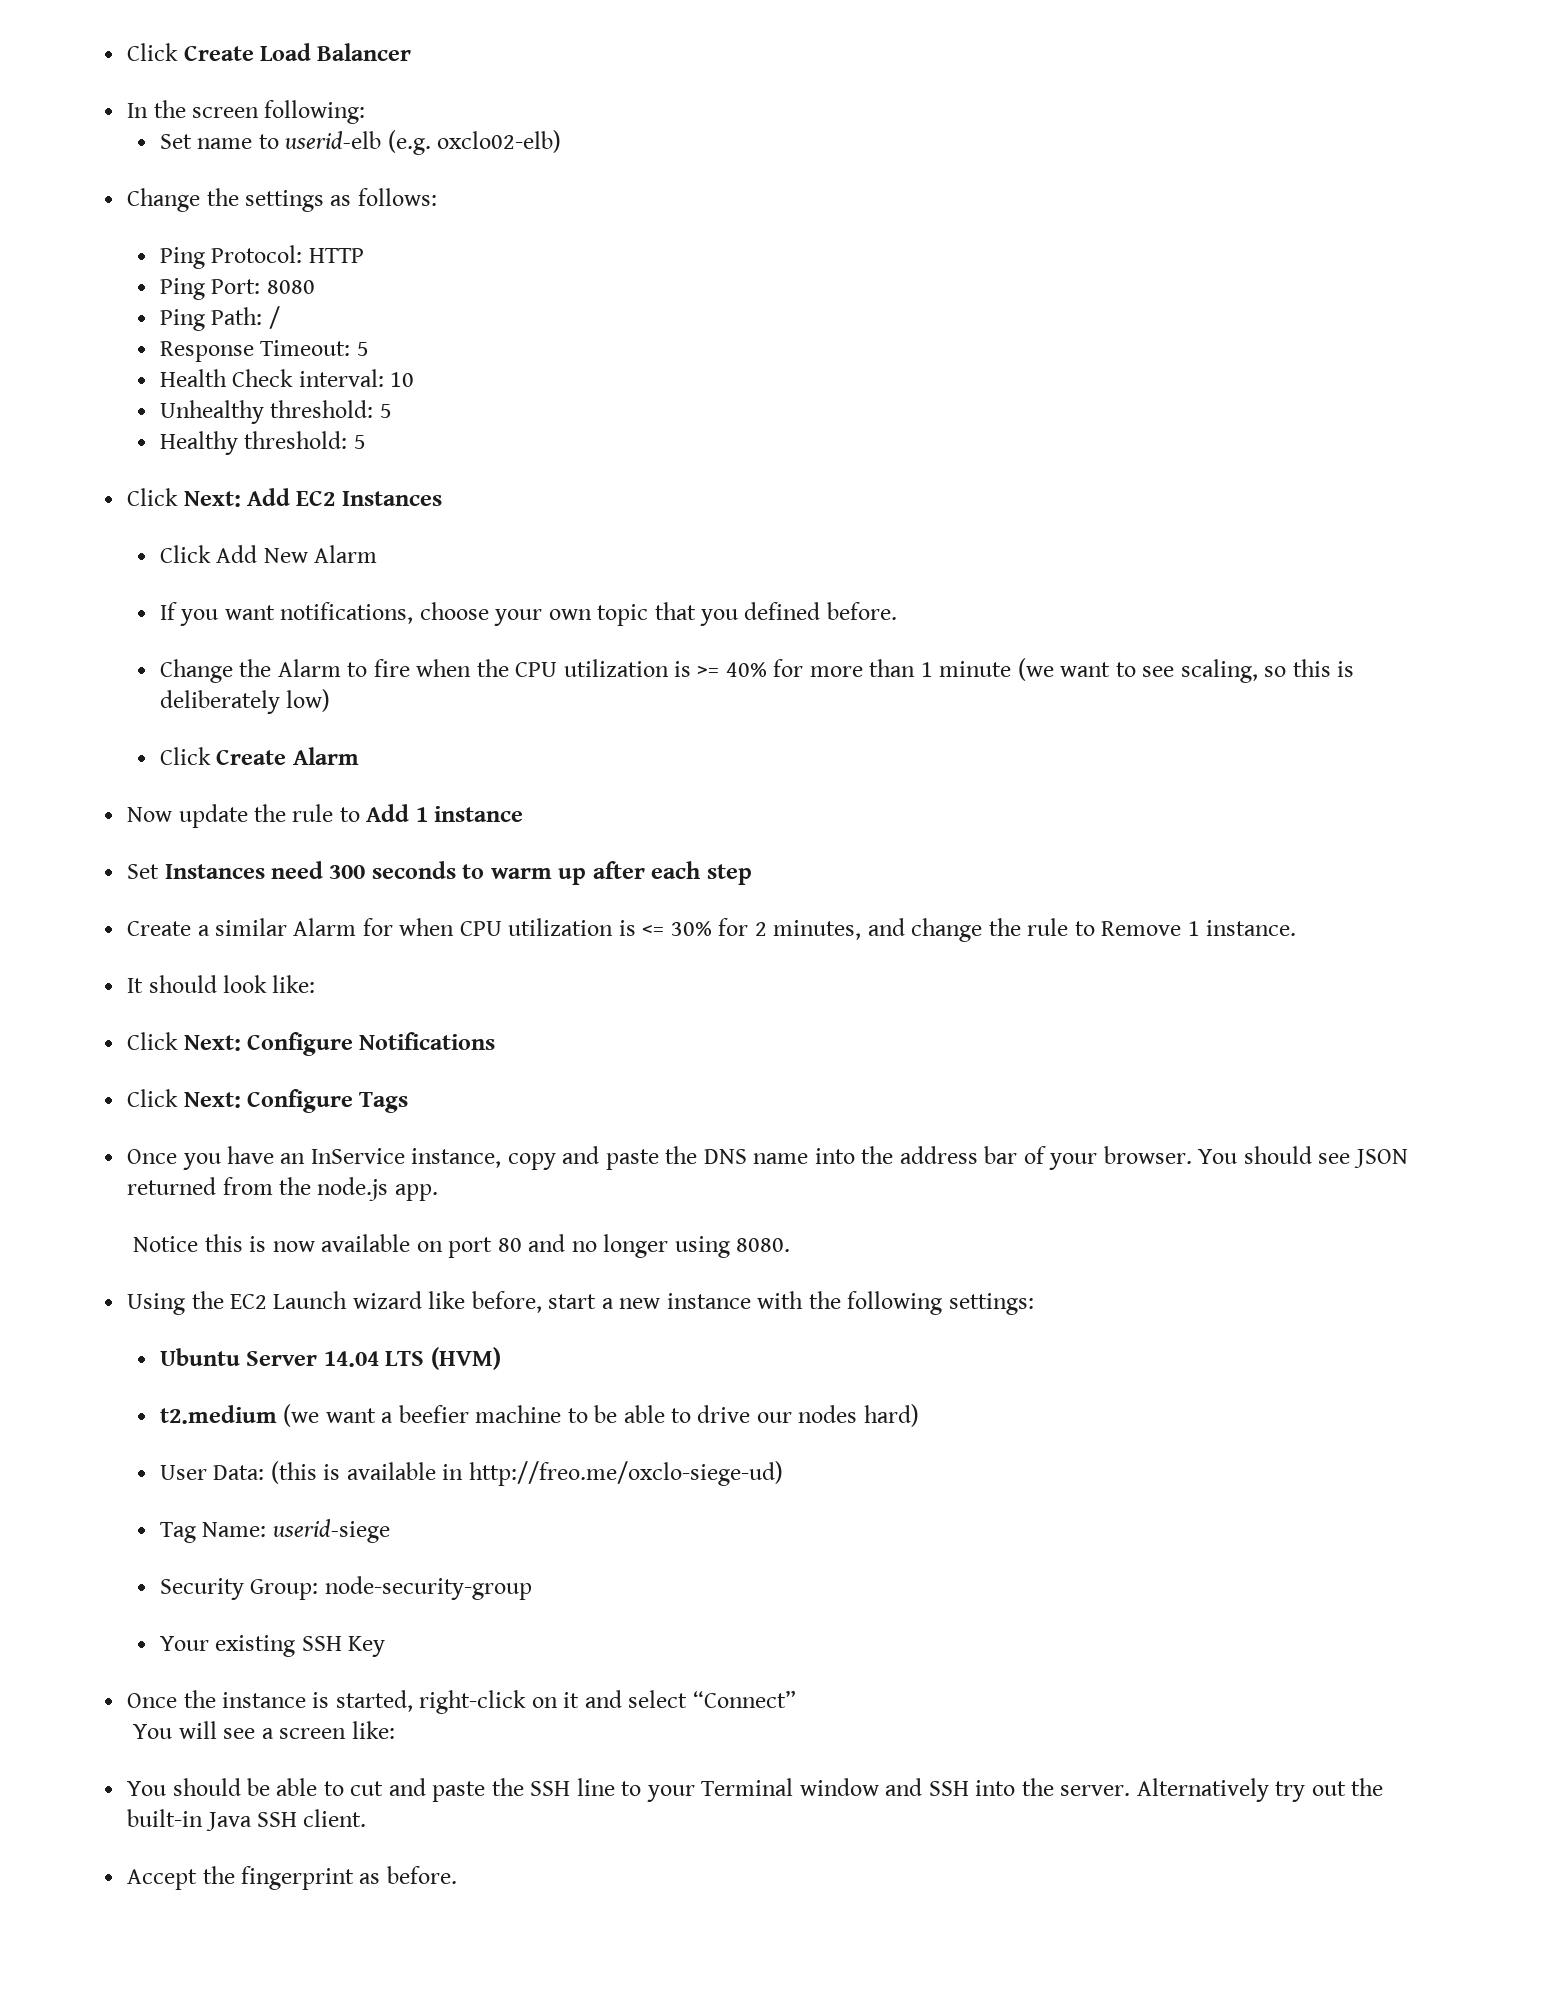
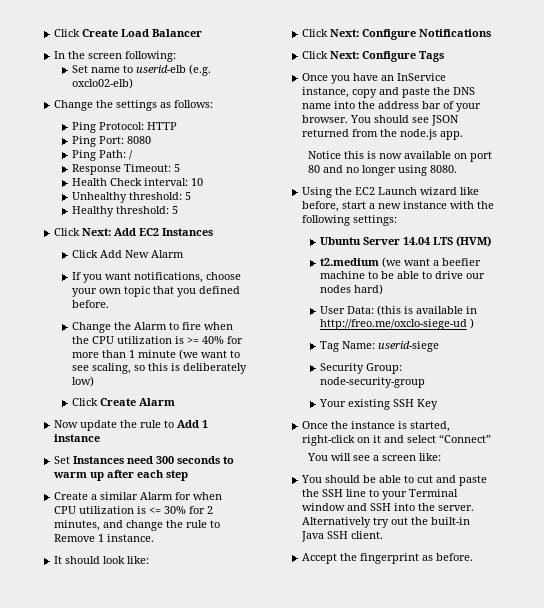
[468,1461,783,1486] http://freo.me/oxclo-siege-ud) -> [320,318,475,330] http://freo.me/oxclo-siege-ud )

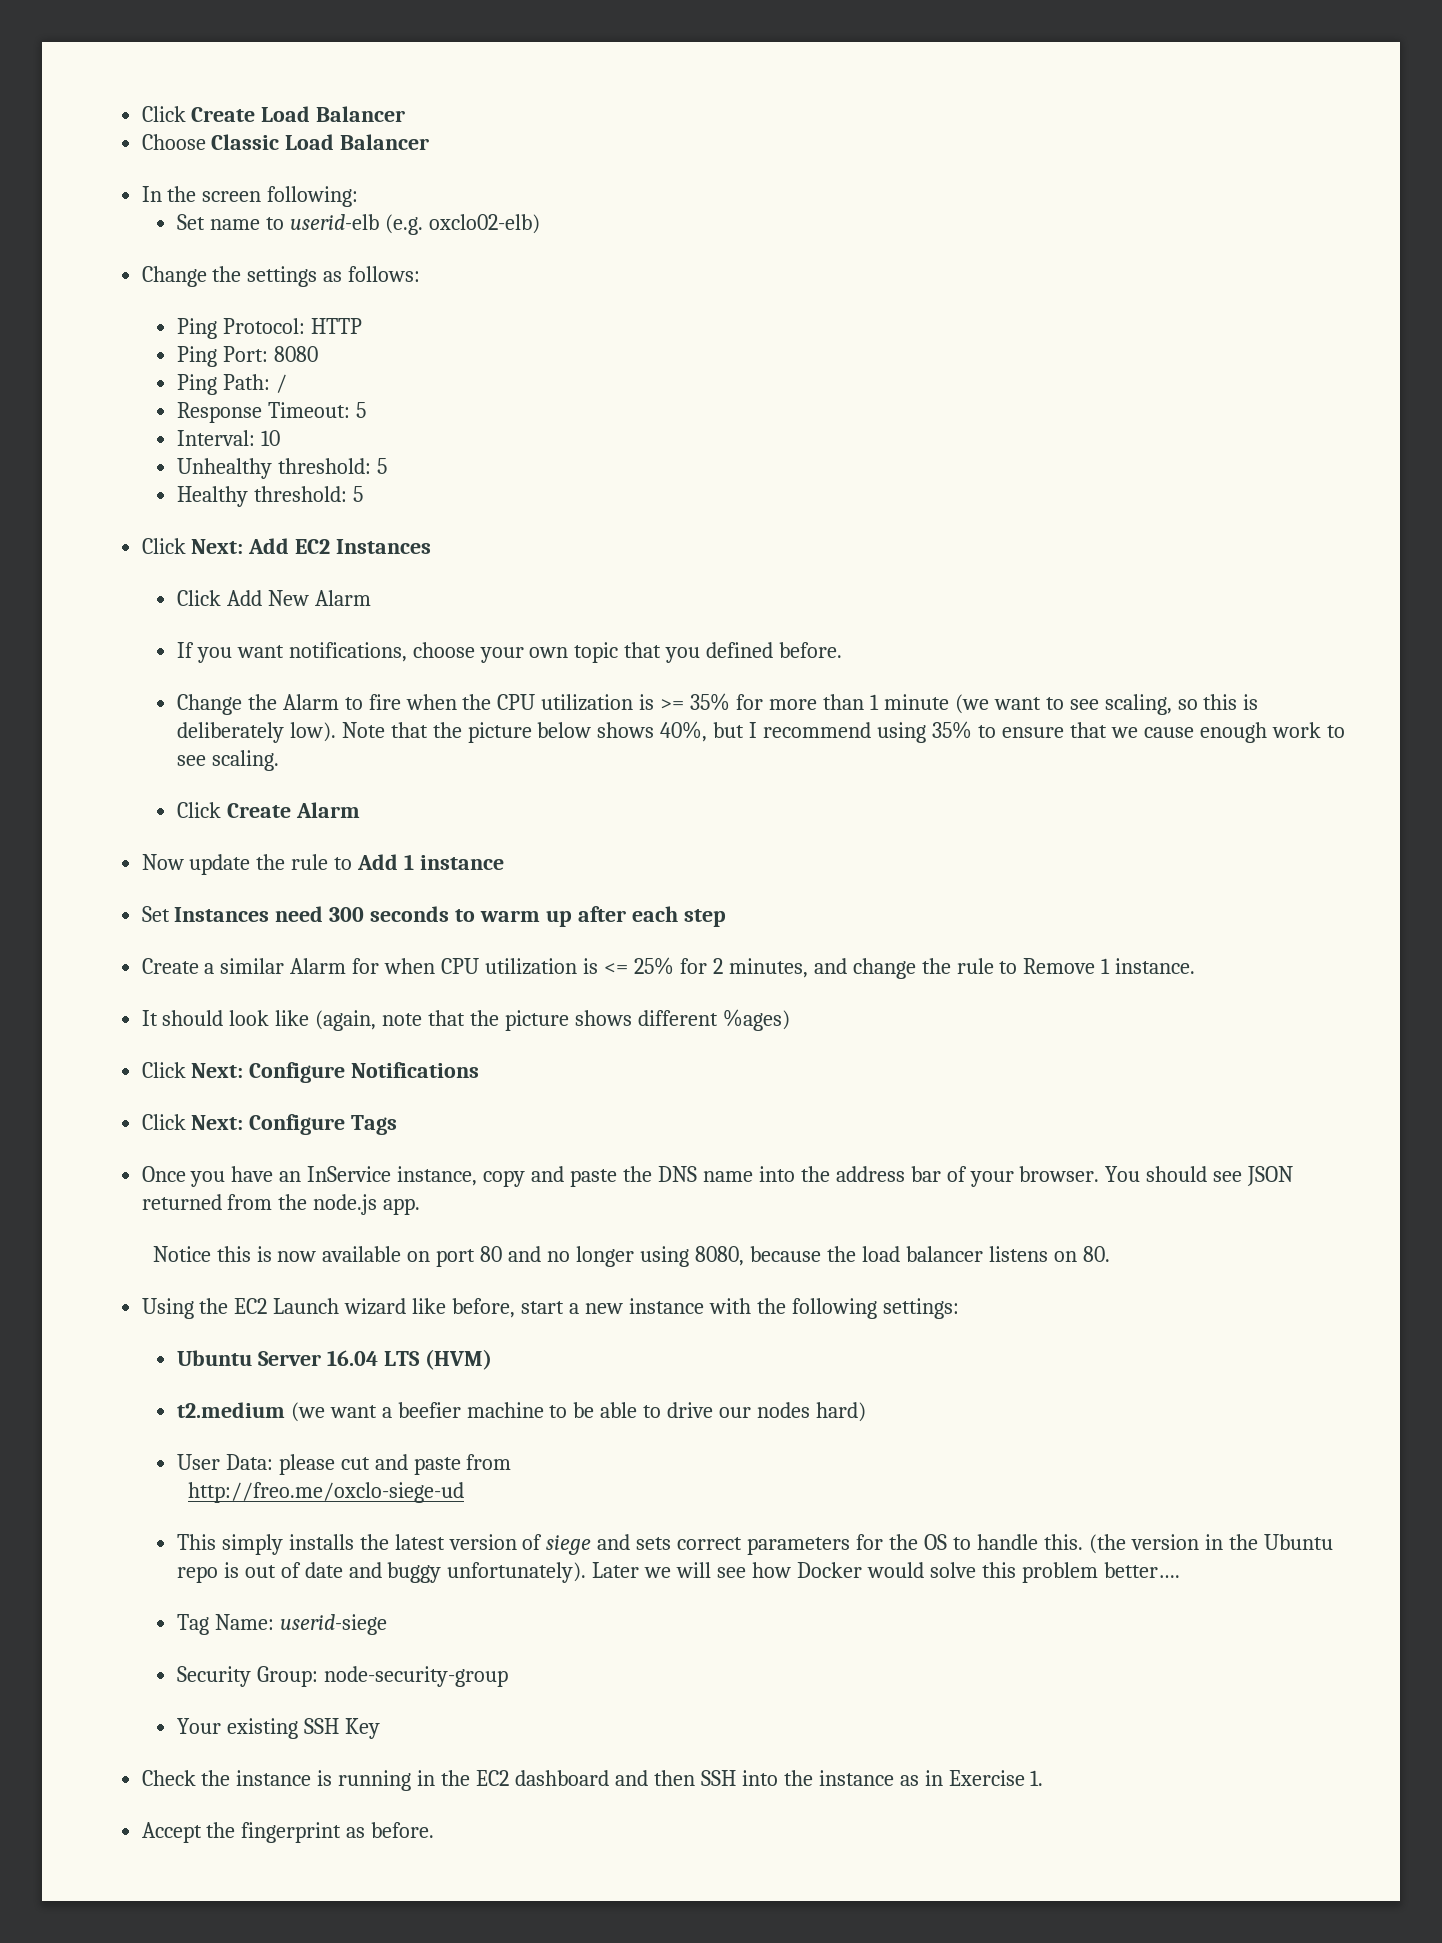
(203, 33) none -> [141,134,430,150] // Choose Classic Load Balancer
[72,178,189,186] Health Check interval: -> [176,430,255,446] Interval:
[202,336,225,344] 40% -> [690,693,731,711] 35%
[72,376,95,387] low) -> [289,721,1345,743] [176,750,279,771] low). Note that the picture below shows 40%, but I recommend using 35% to ensure that we cause enough work to see scaling.
[164,506,187,514] 30% -> [633,957,674,975] 25%
[127,556,150,564] like: -> [275,1009,790,1031] like (again, note that the picture shows different %ages)
[430,165,458,173] 8080. -> [694,1246,1110,1266] 8080, because the load balancer listens on 80.
[403,237,431,245] 14.04 -> [326,1350,378,1366] 16.04
[377,305,478,316] [320,318,475,330] (this is available in http://freo.me/oxclo-siege-ud ) -> [278,1454,512,1475] [187,1482,464,1503] [176,1534,1333,1555] [176,1562,1180,1583] please cut and paste from // http://freo.me/oxclo-siege-ud // This simply installs the latest version of siege and sets correct parameters for the OS to handle this. (the version in the Ubuntu repo is out of date and buggy unfortunately). Later we will see how Docker would solve this problem better….
[302,421,329,429] Once -> [141,1770,196,1786] Check
[410,421,451,432] [302,434,492,446] [307,453,442,461] [301,475,488,486] [302,489,459,500] [302,503,475,511] [302,517,471,528] [301,531,384,542] started, right-click on it and select “Connect” // You will see a screen like: // You should be able to cut and paste the SSH line to your Terminal window and SSH into the server. Alternatively try out the built-in Java SSH client. -> [338,1770,1044,1791] running in the EC2 dashboard and then SSH into the instance as in Exercise 1.

